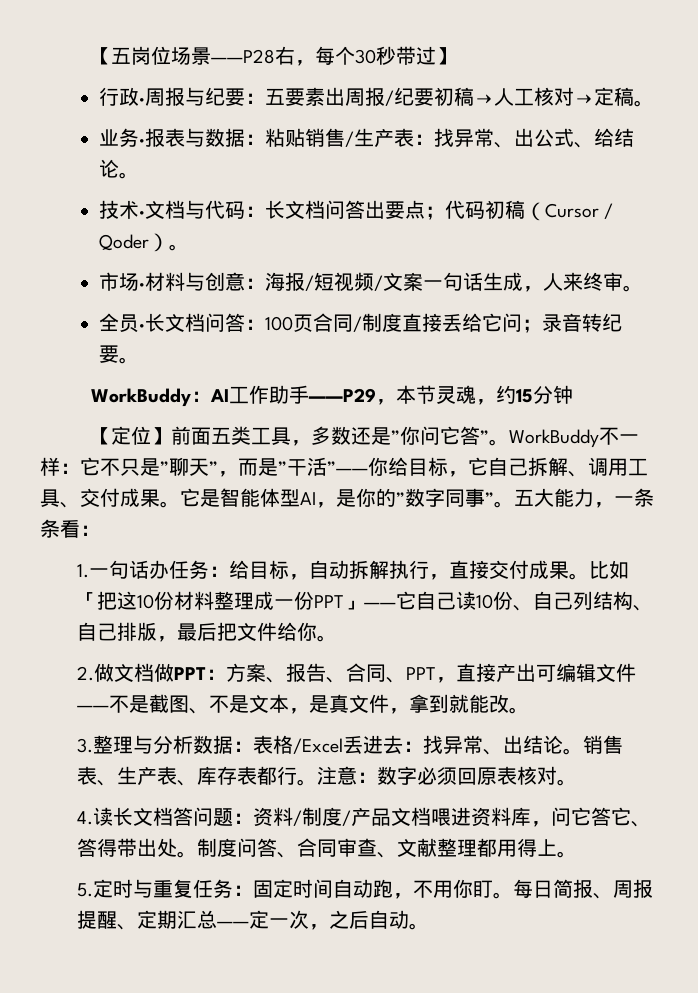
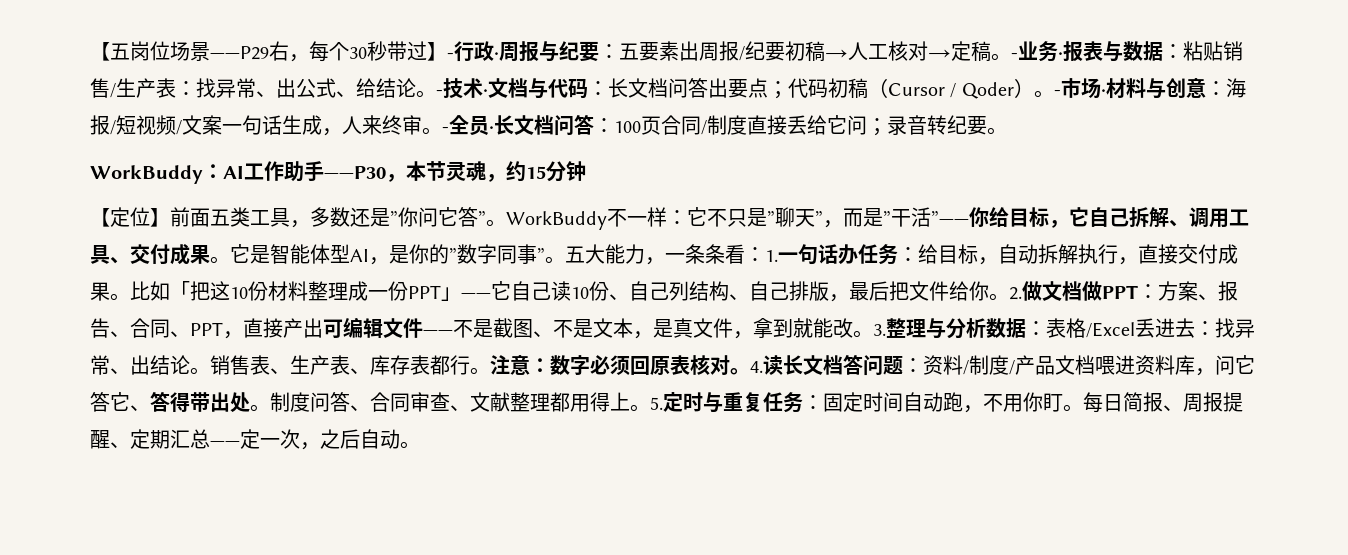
[210,49,275,64] ——P28 -> [210,46,269,60] ——P29
(456, 56) // -> [447,53,454,59] -
(654, 103) // -> [1011,53,1018,59] -
(139, 175) // -> [436,90,443,96] -
(189, 247) // -> [1053,90,1061,96] -
(643, 288) // -> [442,127,449,133] -
[307,388,376,402] ——P29 -> [324,166,386,179] ——P30
(100, 530) // -> (765, 254) none
(338, 638) // -> (1009, 297) none
(530, 710) // -> (873, 334) none
(578, 782) // -> (750, 371) none
(578, 854) // -> (650, 408) none

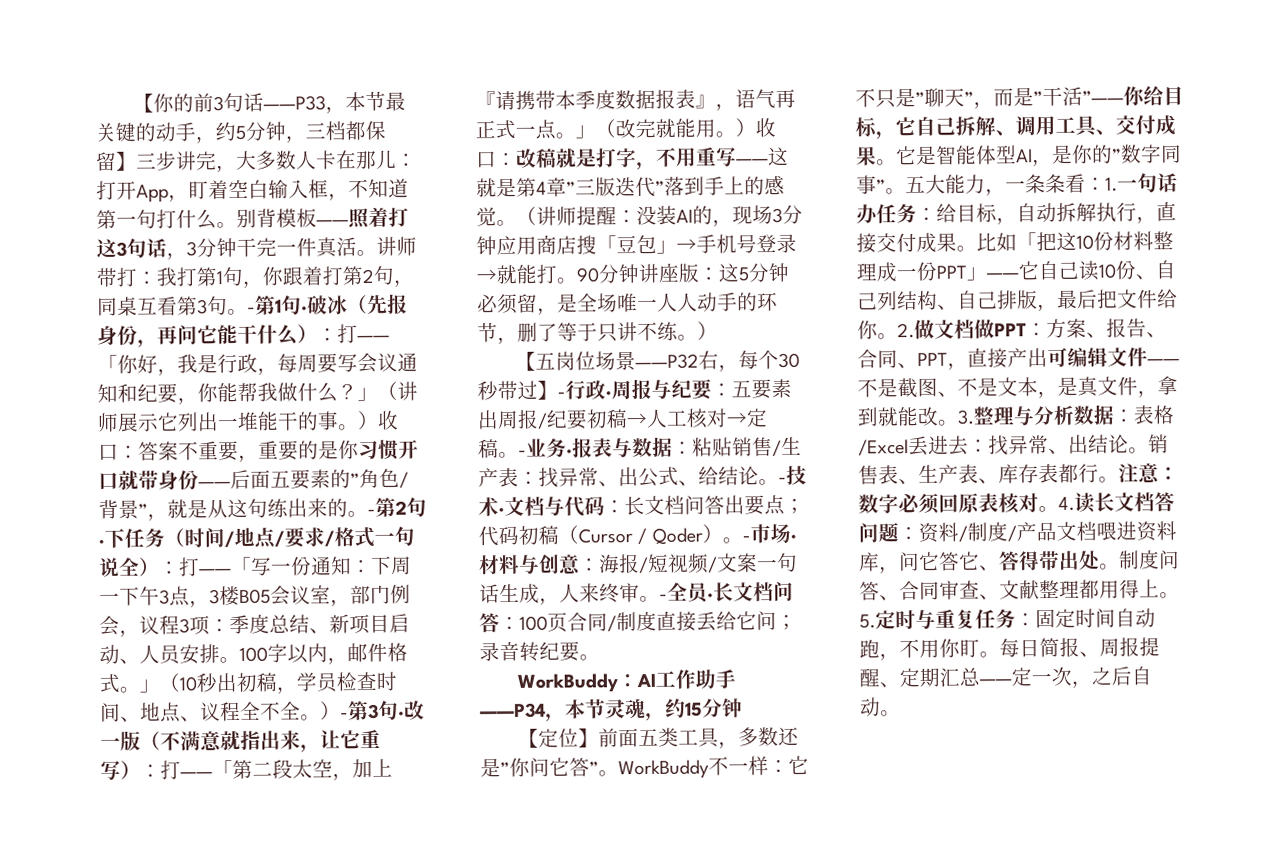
[90,42,110,61] 【 -> [132,90,406,114] [95,120,386,144] [96,149,417,173] [96,178,409,203] [96,207,409,230] [96,236,417,260] [96,265,415,288] [97,293,408,316] [97,324,390,348] [97,352,418,376] [97,381,418,405] [97,410,399,432] [98,439,419,462] [98,468,409,491] [98,497,427,521] [98,526,415,549] [98,555,412,577] [99,584,411,608] [99,613,410,637] [99,642,408,665] [99,671,397,694] [100,700,425,723] [100,729,381,753] [100,758,393,781] [475,88,796,111] [475,118,776,140] [476,146,789,171] [476,175,785,198] [476,204,803,227] [476,233,797,256] [476,262,789,285] [477,292,778,315] [477,321,718,345] [514,351,536,371] 【你的前3句话——P33，本节最关键的动手，约5分钟，三档都保留】三步讲完，大多数人卡在那儿：打开App，盯着空白输入框，不知道第一句打什么。别背模板——照着打这3句话，3分钟干完一件真活。讲师带打：我打第1句，你跟着打第2句，同桌互看第3句。-第1句·破冰（先报身份，再问它能干什么）：打——「你好，我是行政，每周要写会议通知和纪要，你能帮我做什么？」（讲师展示它列出一堆能干的事。）收口：答案不重要，重要的是你习惯开口就带身份——后面五要素的”角色/背景”，就是从这句练出来的。-第2句·下任务（时间/地点/要求/格式一句说全）：打——「写一份通知：下周一下午3点，3楼B05会议室，部门例会，议程3项：季度总结、新项目启动、人员安排。100字以内，邮件格式。」（10秒出初稿，学员检查时间、地点、议程全不全。）-第3句·改一版（不满意就指出来，让它重写）：打——「第二段太空，加上『请携带本季度数据报表』，语气再正式一点。」（改完就能用。）收口：改稿就是打字，不用重写——这就是第4章”三版迭代”落到手上的感觉。（讲师提醒：没装AI的，现场3分钟应用商店搜「豆包」→手机号登录→就能打。90分钟讲座版：这5分钟必须留，是全场唯一人人动手的环节，删了等于只讲不练。） // 【
[210,46,269,60] ——P29 -> [634,353,699,370] ——P32
[324,166,386,179] ——P30 -> [479,702,546,719] ——P34

